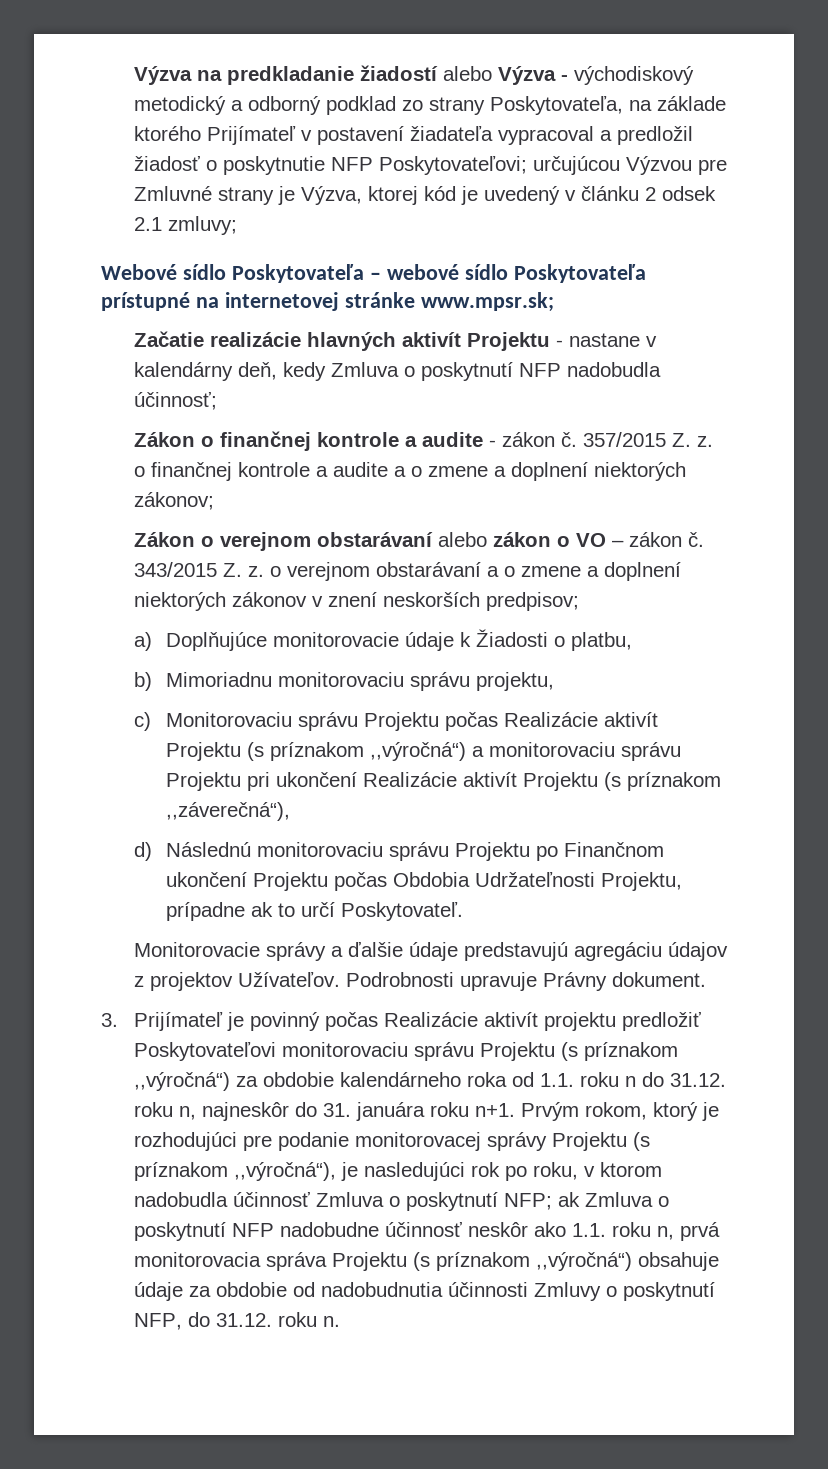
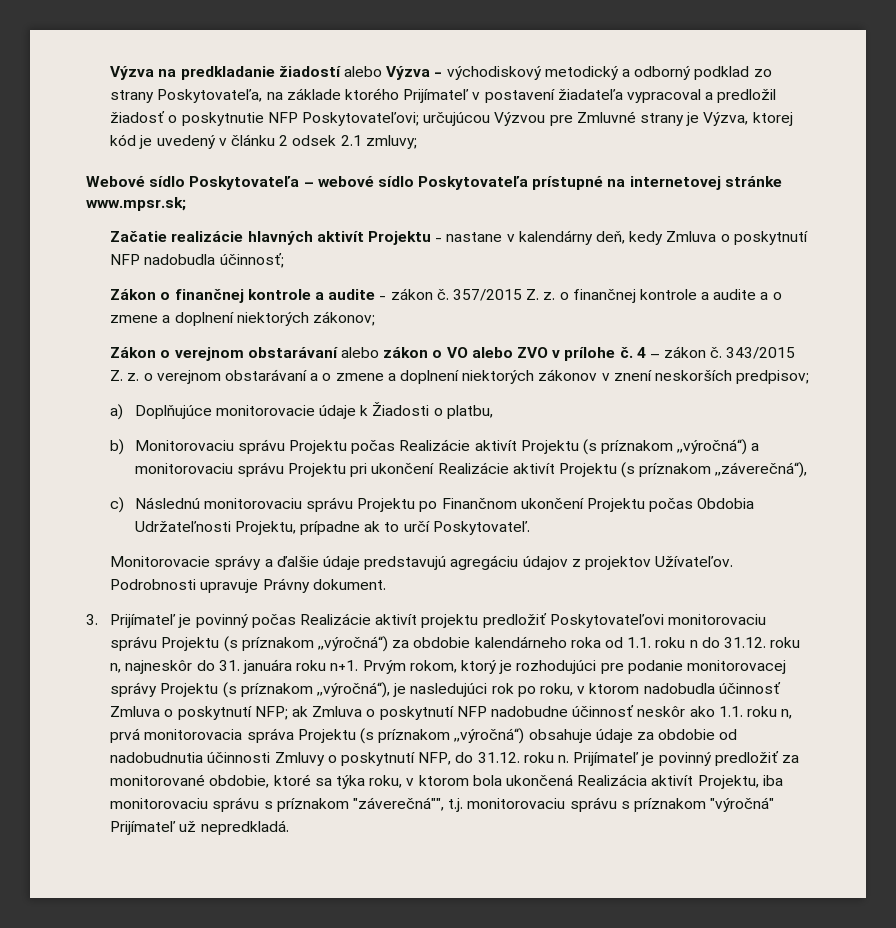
(606, 540) none -> [471,347,646,361] alebo ZVO v prílohe č. 4
[166,672,555,691] [133,712,151,731] Mimoriadnu monitorovaciu správu projektu, // c) -> (125, 447) none
[133,842,152,861] d) -> [110,497,125,513] c)
(340, 1321) none -> [573,751,799,766] [110,774,783,789] [110,797,775,812] [110,820,289,835] Prijímateľ je povinný predložiť za monitorované obdobie, ktoré sa týka roku, v ktorom bola ukončená Realizácia aktivít Projektu, iba monitorovaciu správu s príznakom "záverečná"", t.j. monitorovaciu správu s príznakom "výročná" Prijímateľ už nepredkladá.

